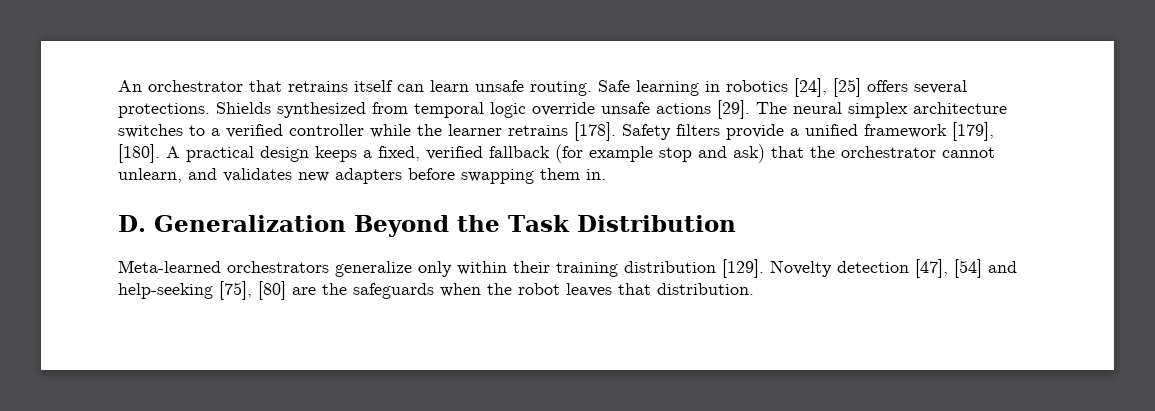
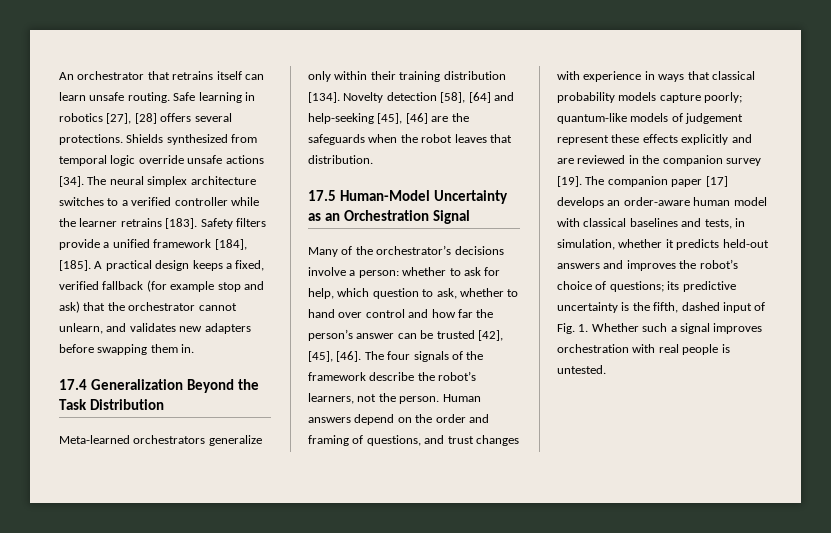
[794,78,861,97] [24], [25] -> [106,113,157,124] [27], [28]
[717,100,750,119] [29]. -> [59,176,84,187] [34].
[574,122,616,141] [178]. -> [165,218,198,229] [183].
[952,122,994,141] [118,144,160,163] [179], [180]. -> [214,239,247,250] [59,260,91,271] [184], [185].
[118,215,146,232] D. -> [59,379,87,390] 17.4
[722,259,764,278] [129]. -> [308,92,340,103] [134].
[915,259,1017,278] [118,281,286,300] [47], [54] and help-seeking [75], [80] -> [440,92,514,103] [308,113,428,124] [58], [64] and help-seeking [45], [46]
(754, 289) none -> [308,190,508,204] [308,210,470,224] [308,245,504,257] [308,267,501,278] [308,288,519,299] [308,309,494,318] [308,329,503,341] [308,351,484,362] [308,371,477,381] [308,393,481,404] [308,414,489,425] [308,435,519,446] [557,71,755,82] [557,92,743,103] [557,113,744,124] [557,134,752,145] [557,155,761,166] [557,176,728,187] [557,197,767,208] [557,218,745,229] [557,239,769,250] [557,259,738,271] [557,281,736,292] [557,302,766,313] [557,323,763,334] [557,344,730,355] [557,365,606,374] // 17.5 Human-Model Uncertainty as an Orchestration Signal // Many of the orchestrator’s decisions involve a person: whether to ask for help, which question to ask, whether to hand over control and how far the person’s answer can be trusted [42], [45], [46]. The four signals of the framework describe the robot’s learners, not the person. Human answers depend on the order and framing of questions, and trust changes with experience in ways that classical probability models capture poorly; quantum-like models of judgement represent these effects explicitly and are reviewed in the companion survey [19]. The companion paper [17] develops an order-aware human model with classical baselines and tests, in simulation, whether it predicts held-out answers and improves the robot’s choice of questions; its predictive uncertainty is the fifth, dashed input of Fig. 1. Whether such a signal improves orchestration with real people is untested.

